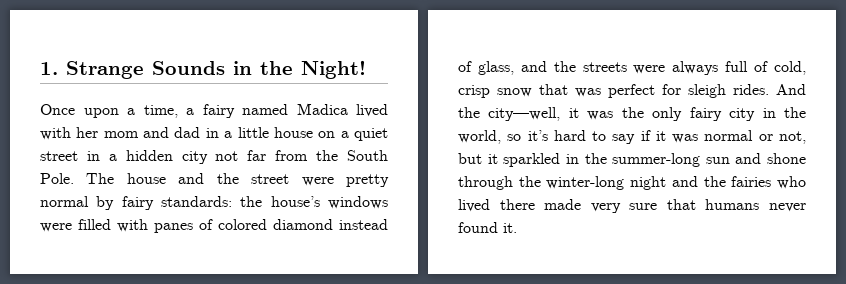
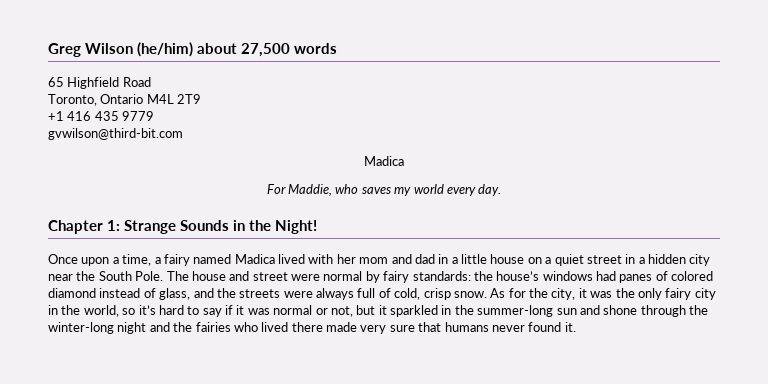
[40,62,58,75] 1. -> [48,42,337,57] [48,77,151,89] [48,94,202,106] [48,111,155,121] [48,128,183,140] [364,156,404,166] [266,184,502,196] [48,220,120,234] Greg Wilson (he/him) about 27,500 words // 65 Highfield Road // Toronto, Ontario M4L 2T9 // +1 416 435 9779 // gvwilson@third-bit.com // Madica // For Maddie, who saves my world every day. // Chapter 1:
[215,150,309,161] not far from -> [48,274,73,281] near
[216,173,239,184] the -> (250, 276) none
[346,174,389,187] pretty -> (320, 277) none
[40,219,148,232] were filled with -> [596,271,616,281] had
[497,84,806,98] [458,107,561,121] snow that was perfect for sleigh rides. And the city—well, -> [453,288,576,300] snow. As for the city,

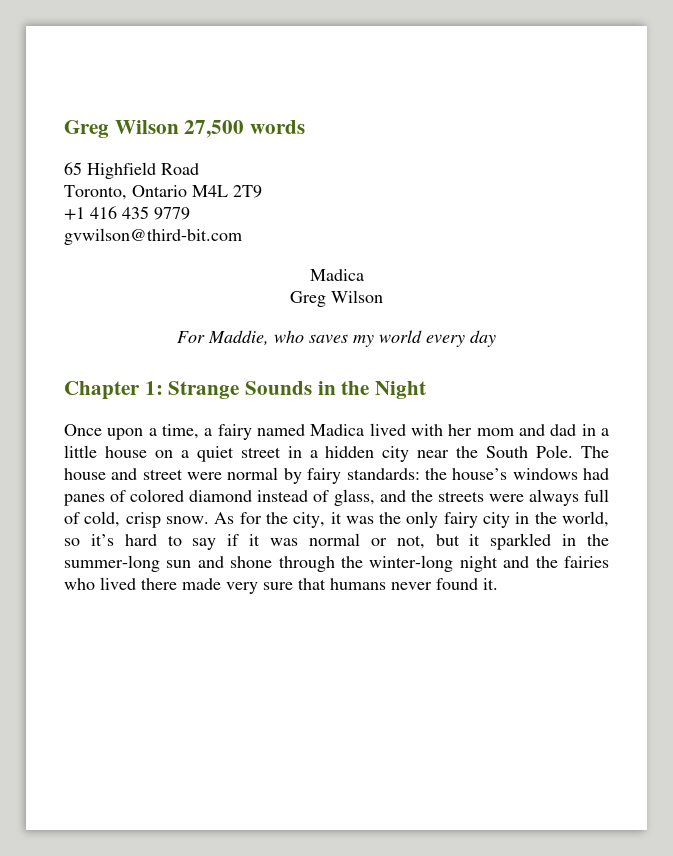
[48,42,237,57] Greg Wilson (he/him) about -> [64,120,179,138] Greg Wilson
(404, 161) none -> [290,290,383,307] // Greg Wilson
[478,184,502,196] day. -> [470,330,496,347] day
[275,220,317,234] Night! -> [375,381,427,399] Night

